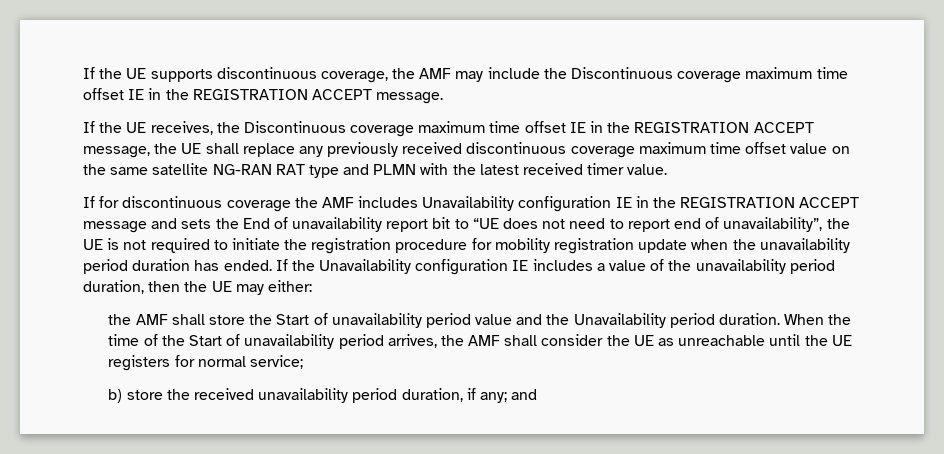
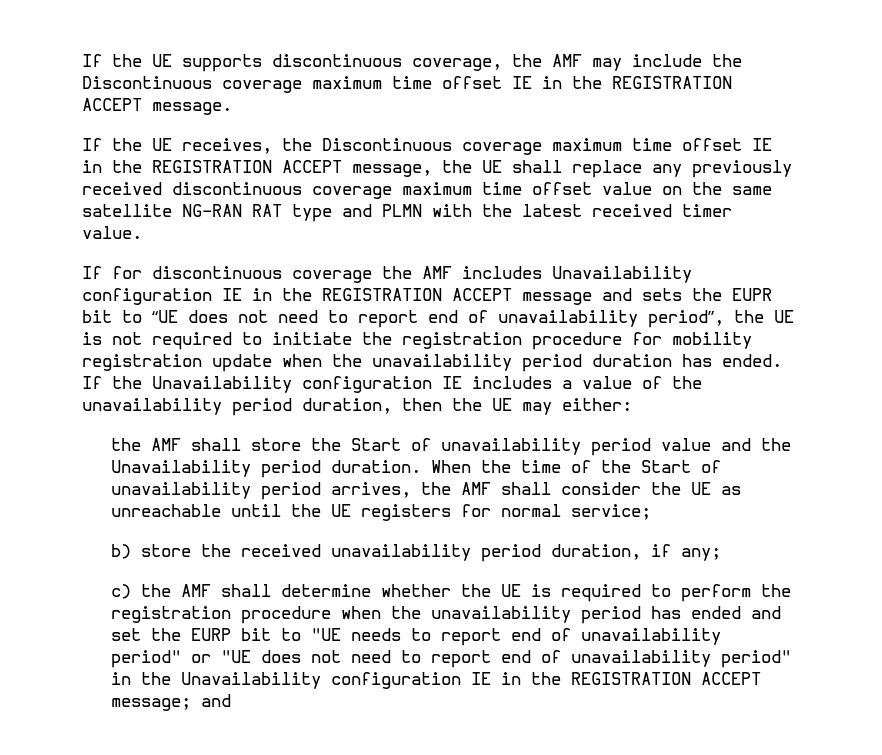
[242,217,429,232] End of unavailability report -> [732,288,772,301] EUPR
[723,217,823,232] unavailability”, -> [498,310,724,328] unavailability period”,
(507, 397) none -> [111,584,792,602] [111,606,782,624] [111,628,722,646] [111,650,792,668] [111,672,762,689] [111,698,192,711] // c) the AMF shall determine whether the UE is required to perform the registration procedure when the unavailability period has ended and set the EURP bit to "UE needs to report end of unavailability period" or "UE does not need to report end of unavailability period" in the Unavailability configuration IE in the REGISTRATION ACCEPT message;

